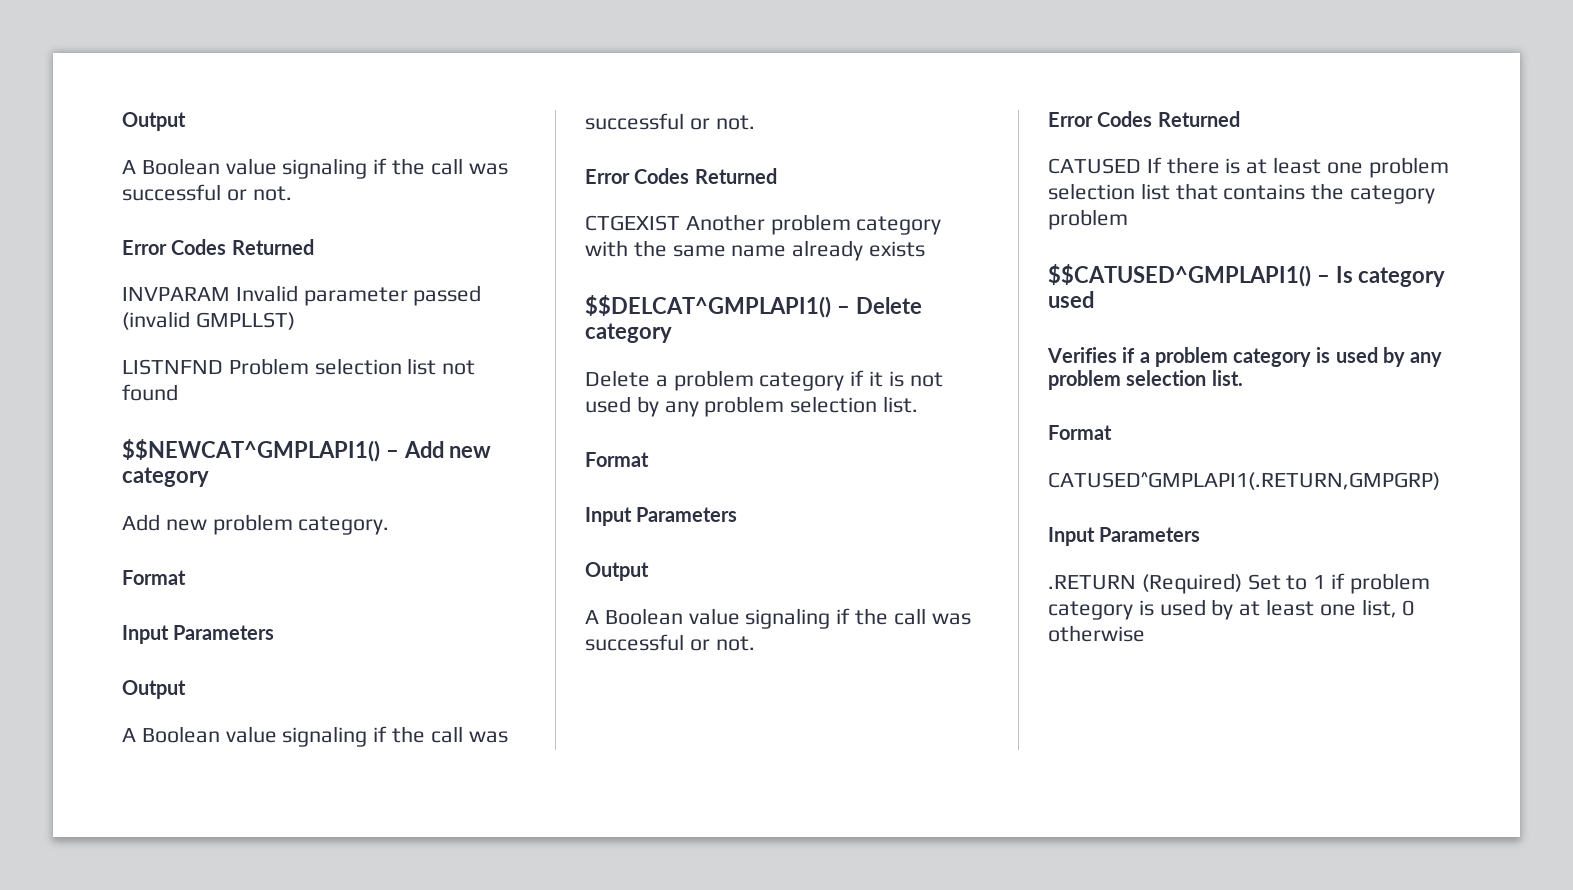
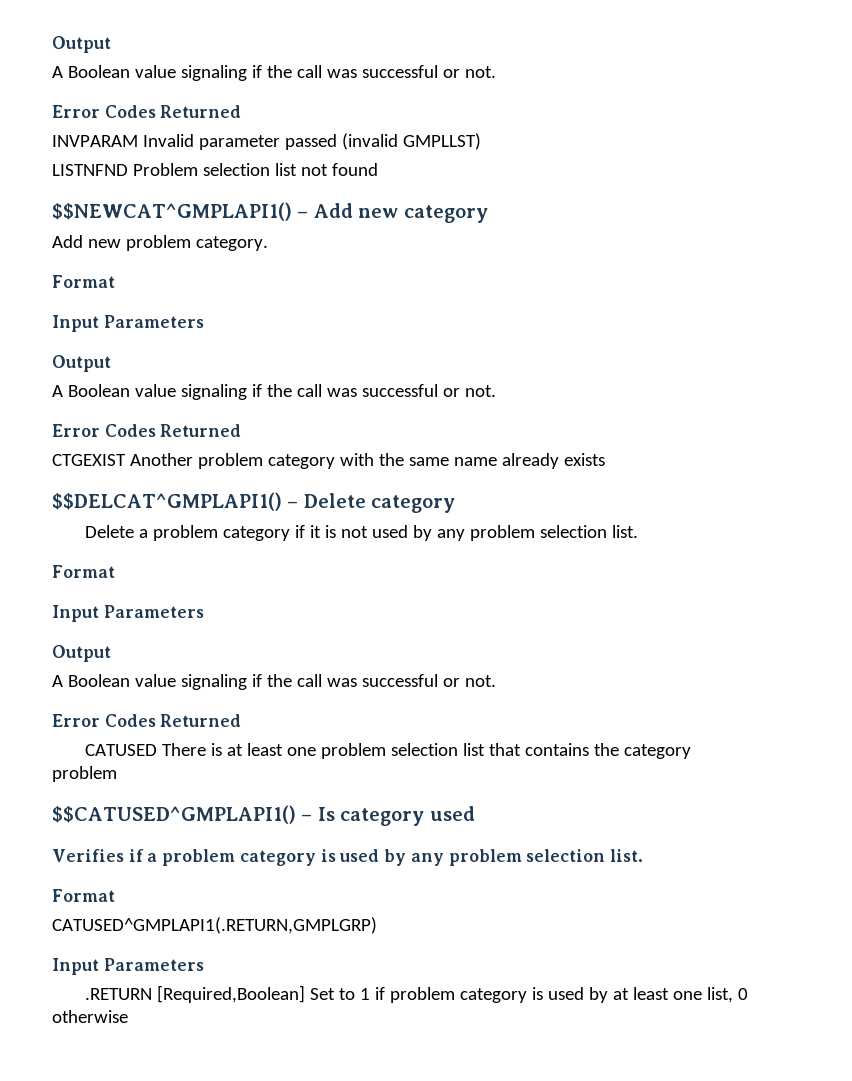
[1146,157,1220,174] If there -> [162,743,207,756] There
[1048,472,1440,490] CATUSED^GMPLAPI1(.RETURN,GMPGRP) -> [52,917,377,934] CATUSED^GMPLAPI1(.RETURN,GMPLGRP)
[1141,573,1242,594] (Required) -> [157,985,306,1003] [Required,Boolean]

